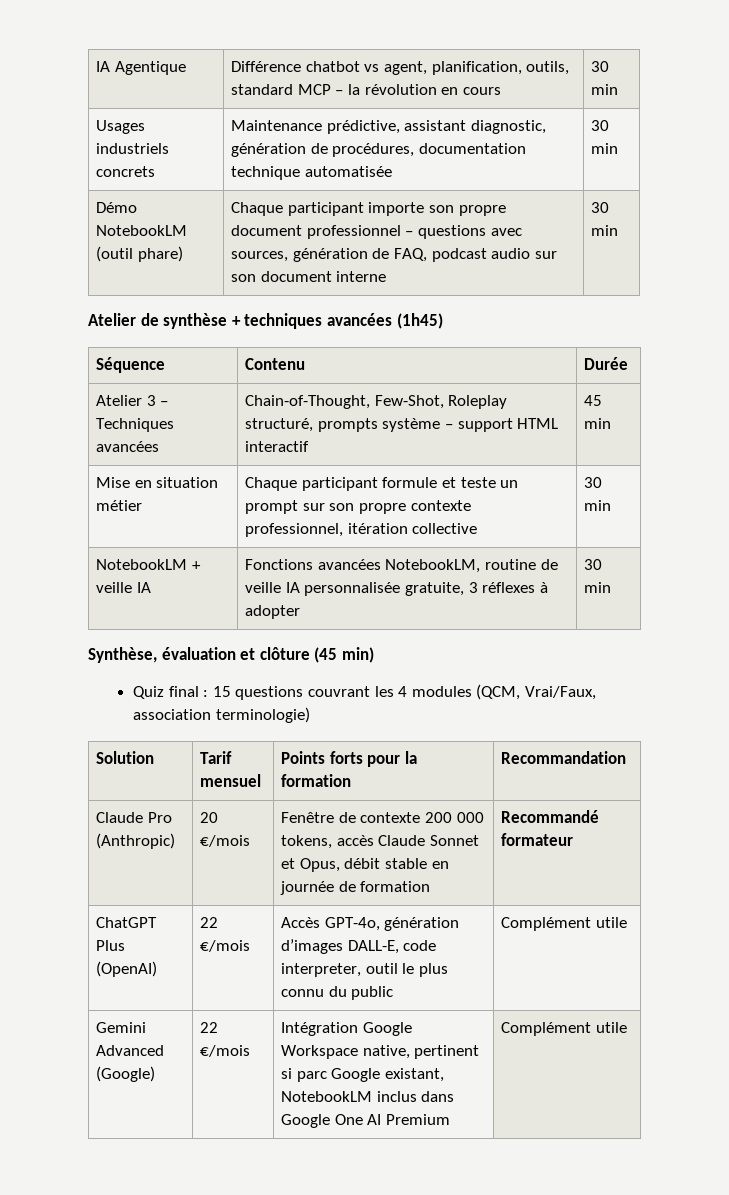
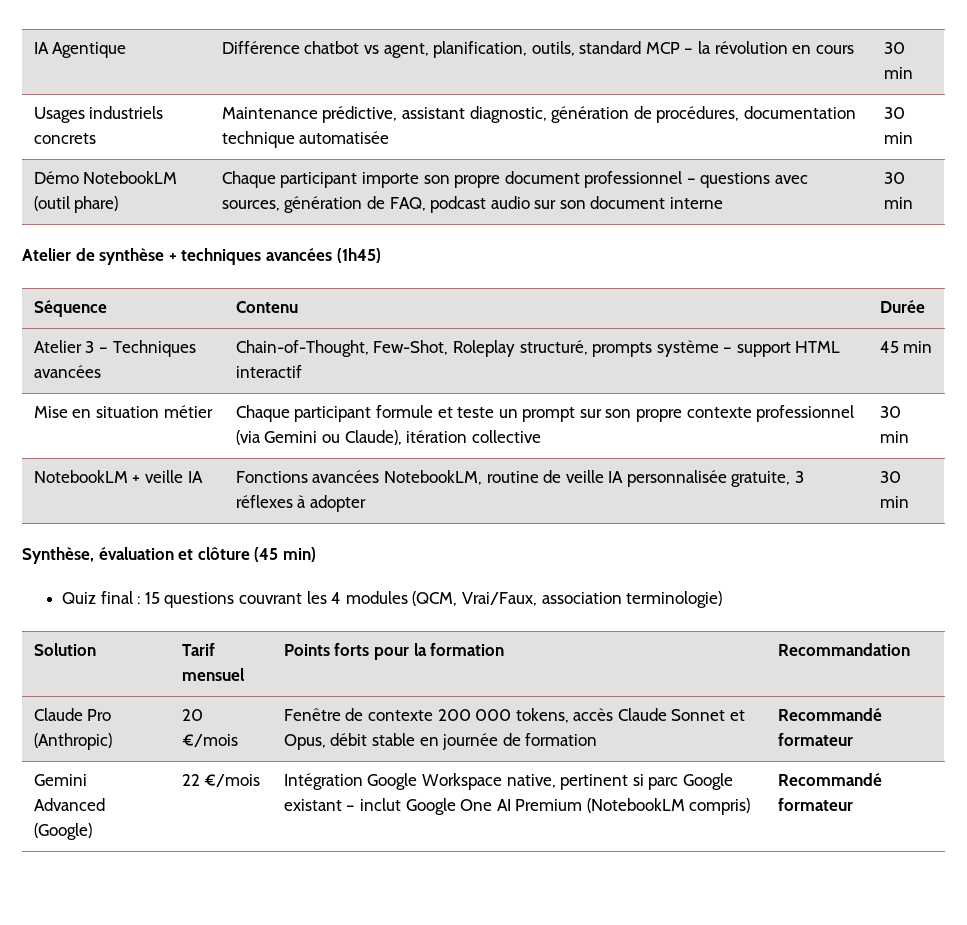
[245,523,344,537] professionnel, -> [756,405,855,422] [235,430,402,445] professionnel (via Gemini ou Claude),
[96,917,158,928] [96,940,126,951] [96,961,158,977] [200,917,219,928] [200,940,251,952] [281,917,460,931] [281,939,437,954] [281,963,449,977] [281,986,394,1000] [501,917,627,931] // ChatGPT Plus (OpenAI) | 22 €/mois | Accès GPT-4o, génération d’images DALL-E, code interpreter, outil le plus connu du public | Complément utile -> (853, 739) none
[385,1068,445,1082] [281,1091,455,1102] existant, NotebookLM inclus dans -> [283,798,401,811] existant – inclut
[501,1022,627,1036] | Complément utile -> [586,798,751,815] [777,773,882,786] [777,798,853,811] (NotebookLM compris) | Recommandé formateur

